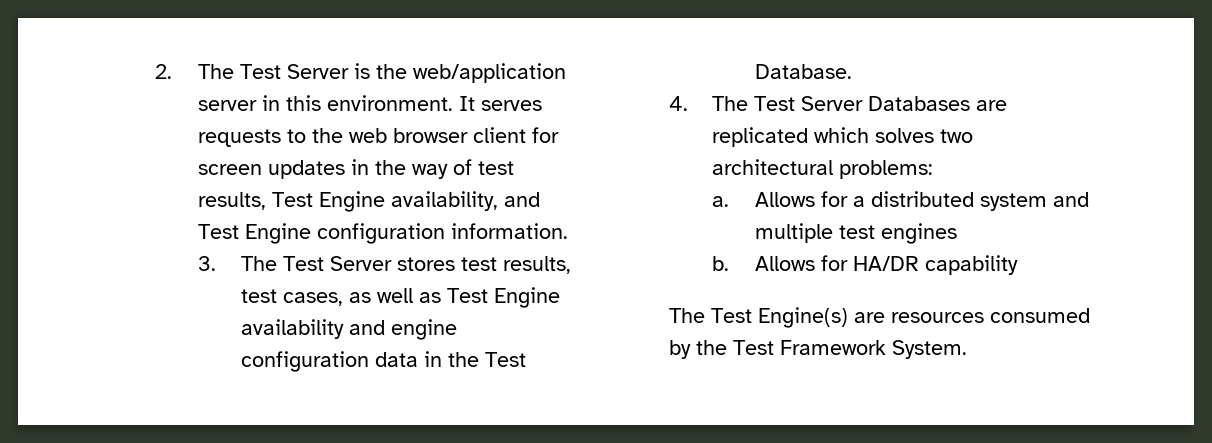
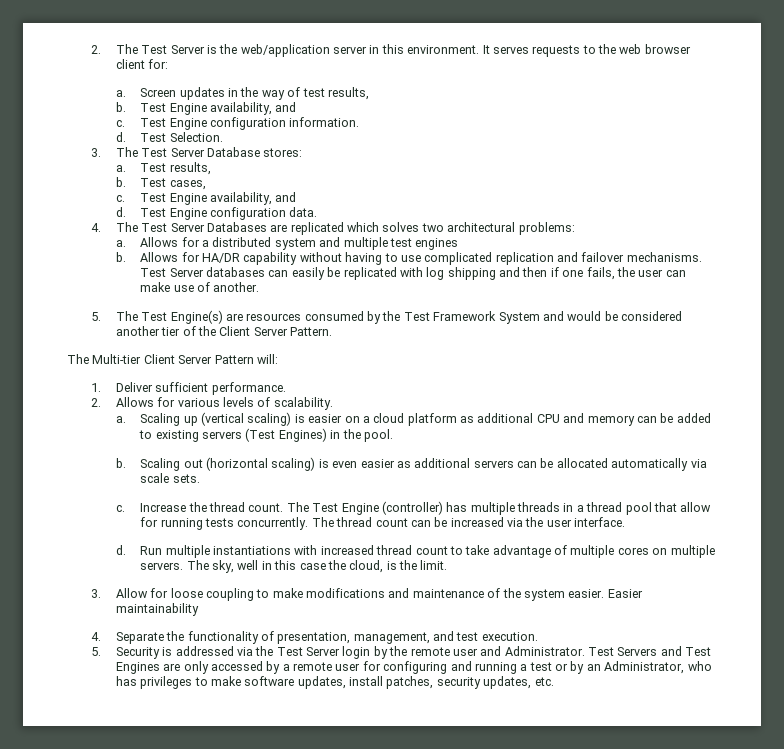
[531,127,559,143] [197,164,262,175] for screen -> [148,59,169,69] [115,88,177,97] for: // a. Screen
[271,191,540,212] Test Engine availability, and -> [115,102,297,115] [115,120,125,127] // b. Test Engine availability, and // c.
[197,256,571,274] [240,289,277,303] 3. The Test Server stores test results, test -> [115,132,223,142] [91,147,303,157] [115,162,211,175] [115,177,167,187] d. Test Selection. // 3. The Test Server Database stores: // a. Test results, // b. Test
[348,287,560,308] [240,319,457,340] [240,351,526,372] [754,64,852,79] as well as Test Engine availability and engine configuration data in the Test Database. -> [115,192,297,205] [115,207,318,220] // c. Test Engine availability, and // d. Test Engine configuration data.
(1018, 265) // -> [299,252,702,265] [140,267,686,280] [140,282,260,292] [91,312,102,321] without having to use complicated replication and failover mechanisms. Test Server databases can easily be replicated with log shipping and then if one fails, the user can make use of another. // 5.
[891,340,967,359] System. -> [498,311,683,324] [115,326,333,336] [67,354,278,364] [91,382,286,395] [91,397,333,410] [115,412,711,426] [139,428,393,442] [115,457,707,471] [140,473,200,483] [115,501,712,515] [140,517,626,530] [115,545,715,558] [140,560,448,573] [91,588,643,601] [115,603,199,616] [91,631,538,644] [91,646,712,659] [115,661,712,674] [115,676,554,689] System and would be considered another tier of the Client Server Pattern. // The Multi-tier Client Server Pattern will: // 1. Deliver sufficient performance. // 2. Allows for various levels of scalability. // a. Scaling up (vertical scaling) is easier on a cloud platform as additional CPU and memory can be added to existing servers (Test Engines) in the pool. // b. Scaling out (horizontal scaling) is even easier as additional servers can be allocated automatically via scale sets. // c. Increase the thread count. The Test Engine (controller) has multiple threads in a thread pool that allow for running tests concurrently. The thread count can be increased via the user interface. // d. Run multiple instantiations with increased thread count to take advantage of multiple cores on multiple servers. The sky, well in this case the cloud, is the limit. // 3. Allow for loose coupling to make modifications and maintenance of the system easier. Easier maintainability // 4. Separate the functionality of presentation, management, and test execution. // 5. Security is addressed via the Test Server login by the remote user and Administrator. Test Servers and Test Engines are only accessed by a remote user for configuring and running a test or by an Administrator, who has privileges to make software updates, install patches, security updates, etc.

